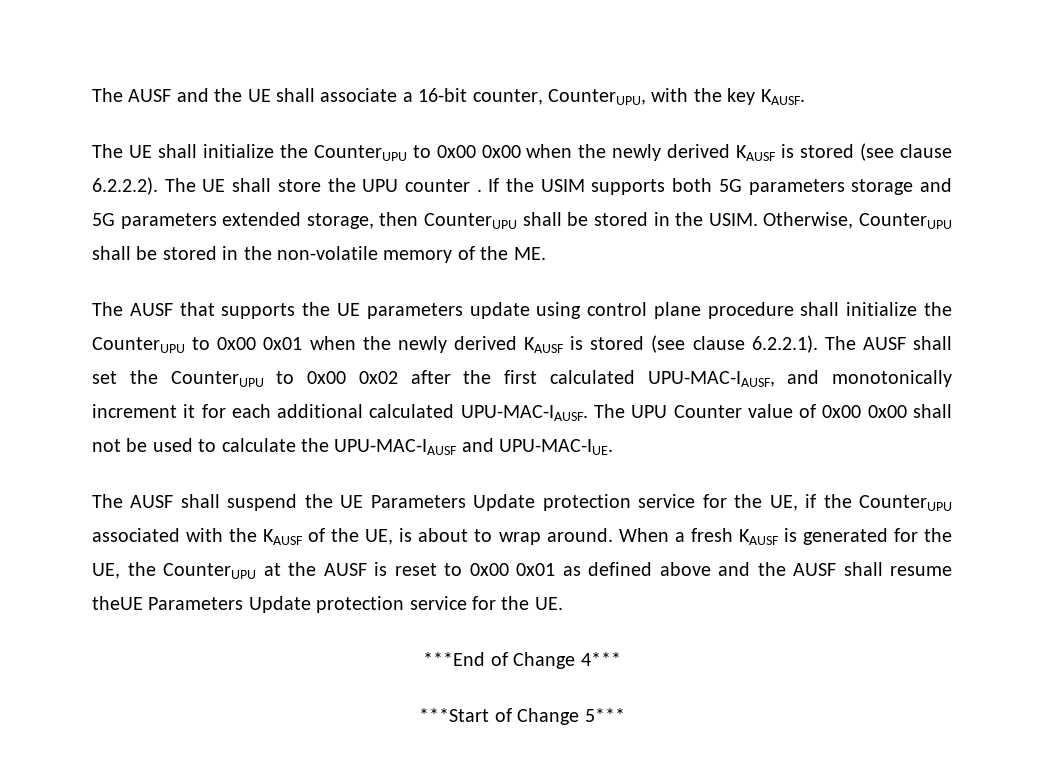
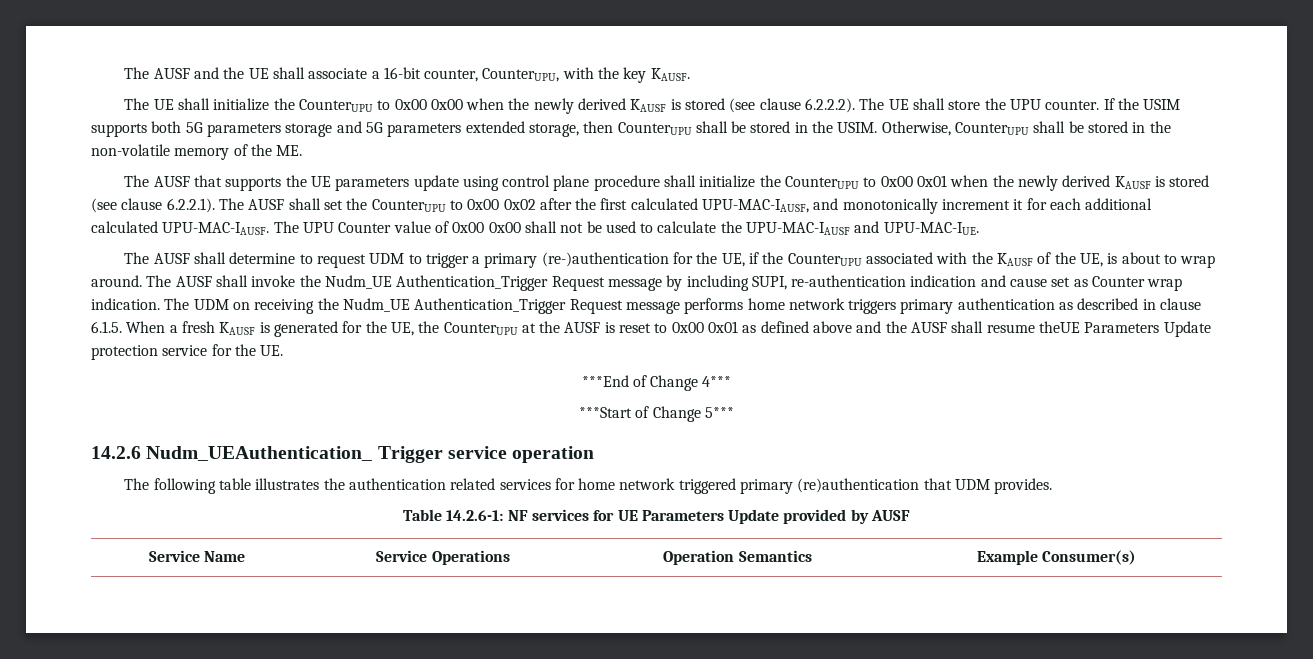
[404,179,482,192] counter . -> [1045,100,1100,110] counter.
[227,494,696,511] suspend the UE Parameters Update protection service -> [229,252,669,268] determine to request UDM to trigger a primary (re-)authentication
(613, 535) none -> [146,275,1183,291] [91,298,1202,314] [91,321,122,333] The AUSF shall invoke the Nudm_UE Authentication_Trigger Request message by including SUPI, re-authentication indication and cause set as Counter wrap indication. The UDM on receiving the Nudm_UE Authentication_Trigger Request message performs home network triggers primary authentication as described in clause 6.1.5.
(625, 715) none -> [91,446,595,463] [124,478,1053,494] [402,509,911,524] [148,550,246,562] [376,550,510,565] [663,550,812,565] [976,550,1137,565] // 14.2.6 Nudm_UEAuthentication_ Trigger service operation // The following table illustrates the authentication related services for home network triggered primary (re)authentication that UDM provides. // Table 14.2.6-1: NF services for UE Parameters Update provided by AUSF // Service Name | Service Operations | Operation Semantics | Example Consumer(s)

